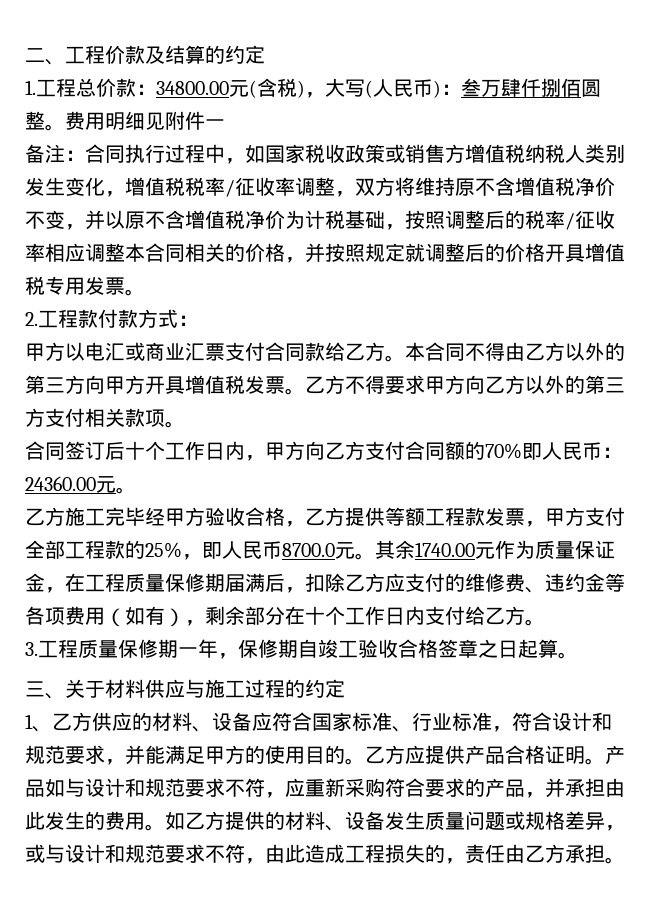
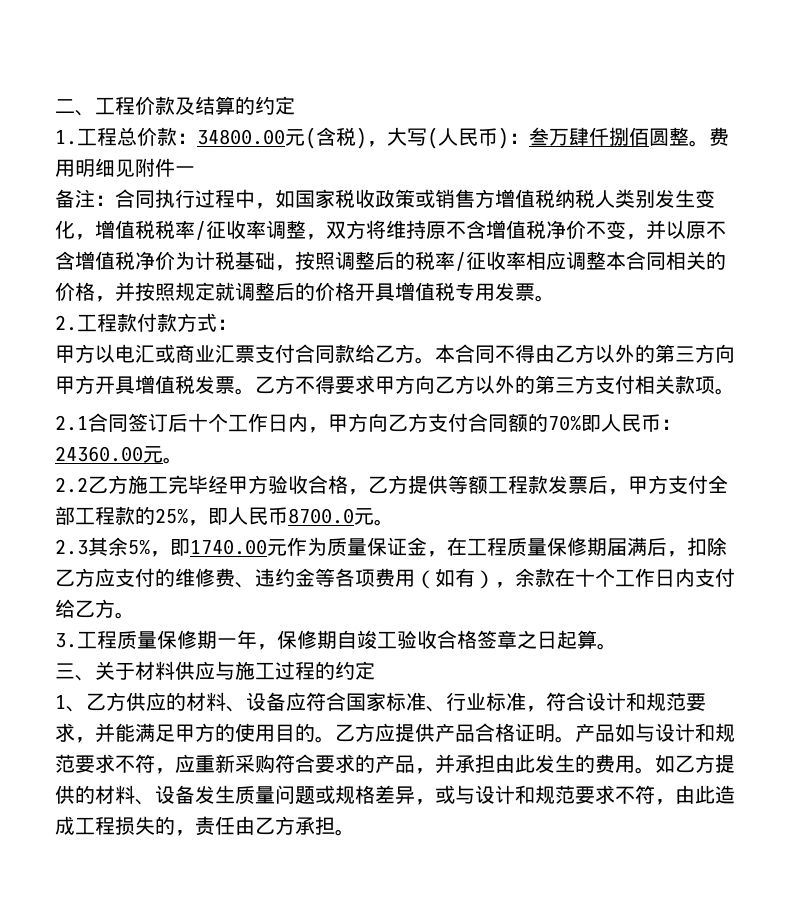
(185, 424) none -> [55,415,88,431] 2.1
(136, 490) none -> [55,477,88,493] 2.2
(525, 517) none -> [588,475,608,494] 后
[375,540,415,559] 其余 -> [55,537,190,557] // 2.3其余5%，即
[205,606,285,625] 剩余部分 -> [515,568,555,587] 余款

